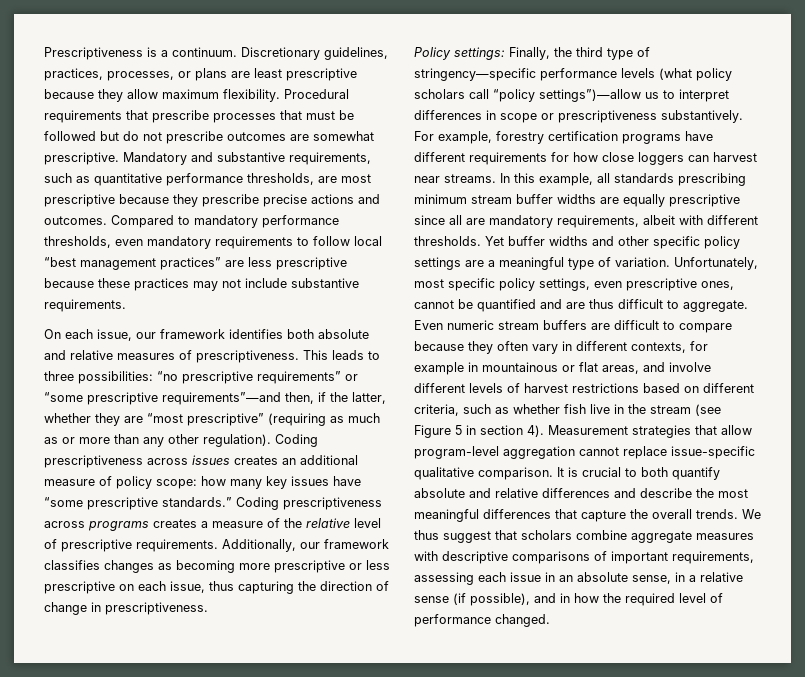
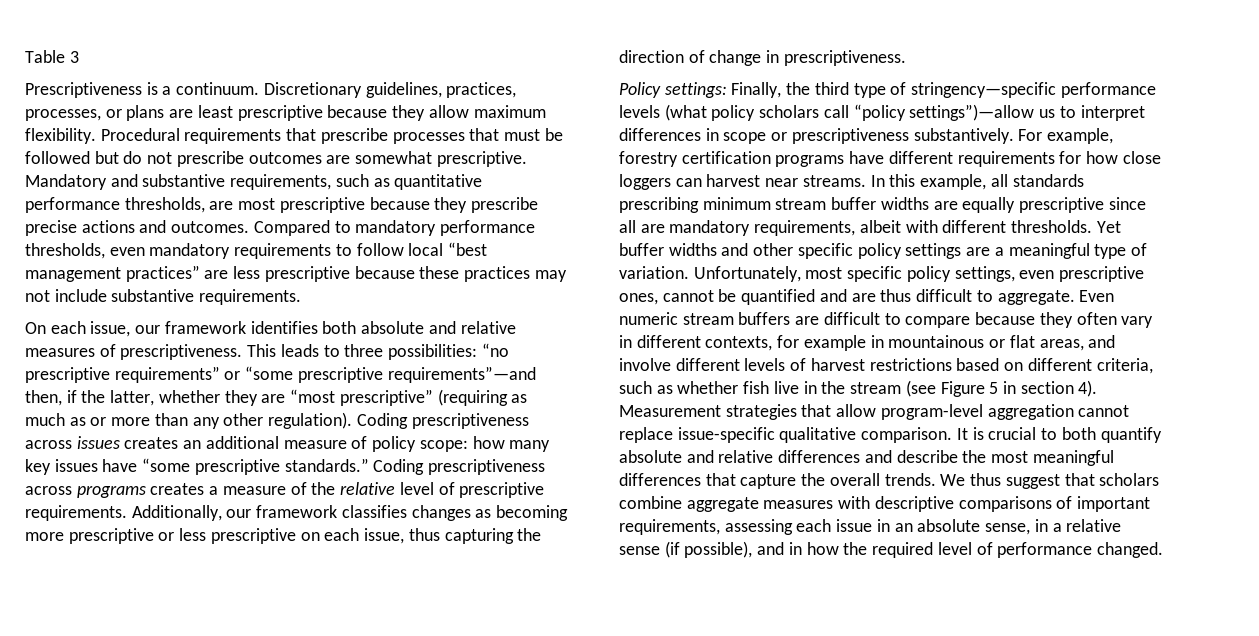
(44, 53) none -> [25,50,79,63] Table 3 //

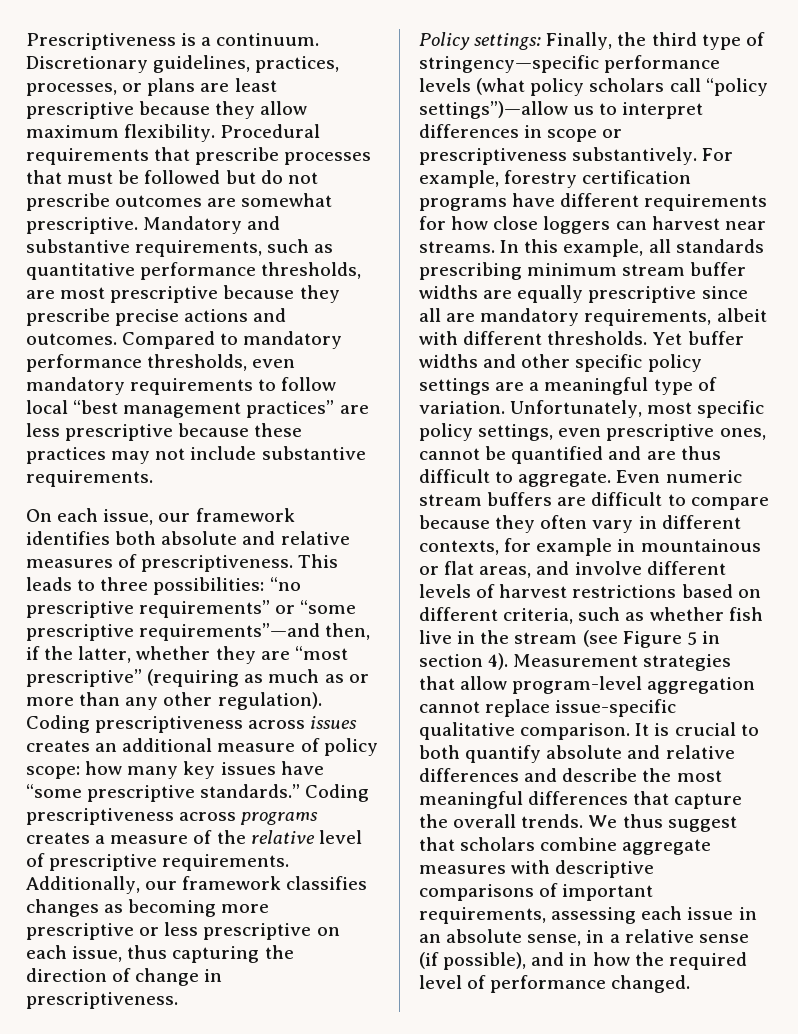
[25,50,79,63] Table 3 // -> (26, 41) none

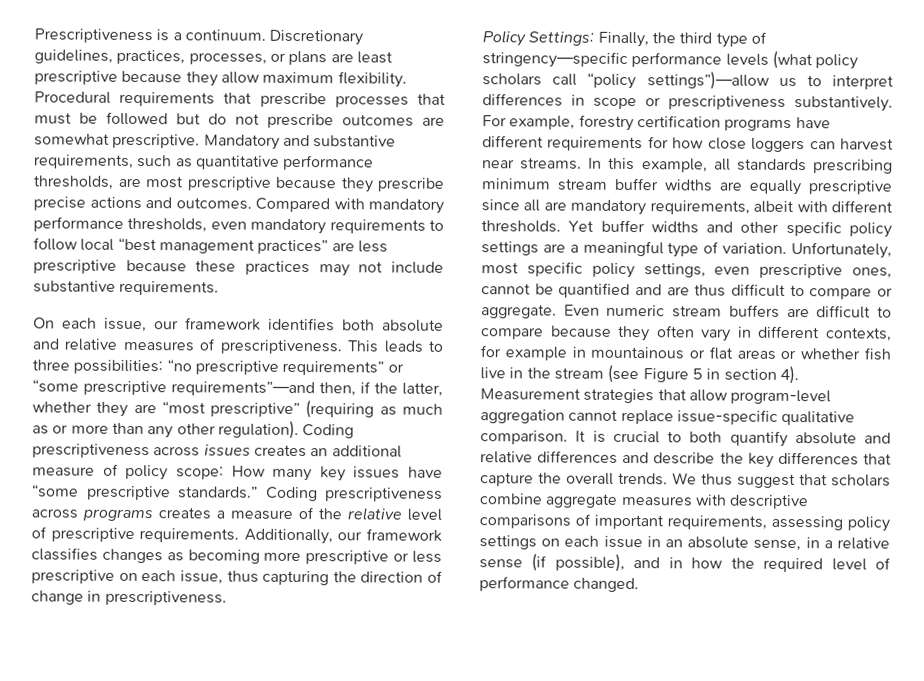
[220,333,239,345] to -> [333,198,365,210] with
[85,761,123,775] how -> [231,465,266,477] How
[474,33,542,50] settings: -> [528,31,595,46] Settings:
(514, 477) none -> [809,287,893,300] compare or
[479,561,726,578] [419,584,761,598] [419,607,645,624] areas, and involve different levels of harvest restrictions based on different criteria, such as -> [736,349,797,360] areas or
[676,770,722,782] [419,791,523,809] most meaningful -> [747,452,774,468] key
(637, 915) none -> [847,516,890,532] [479,535,561,550] policy settings on

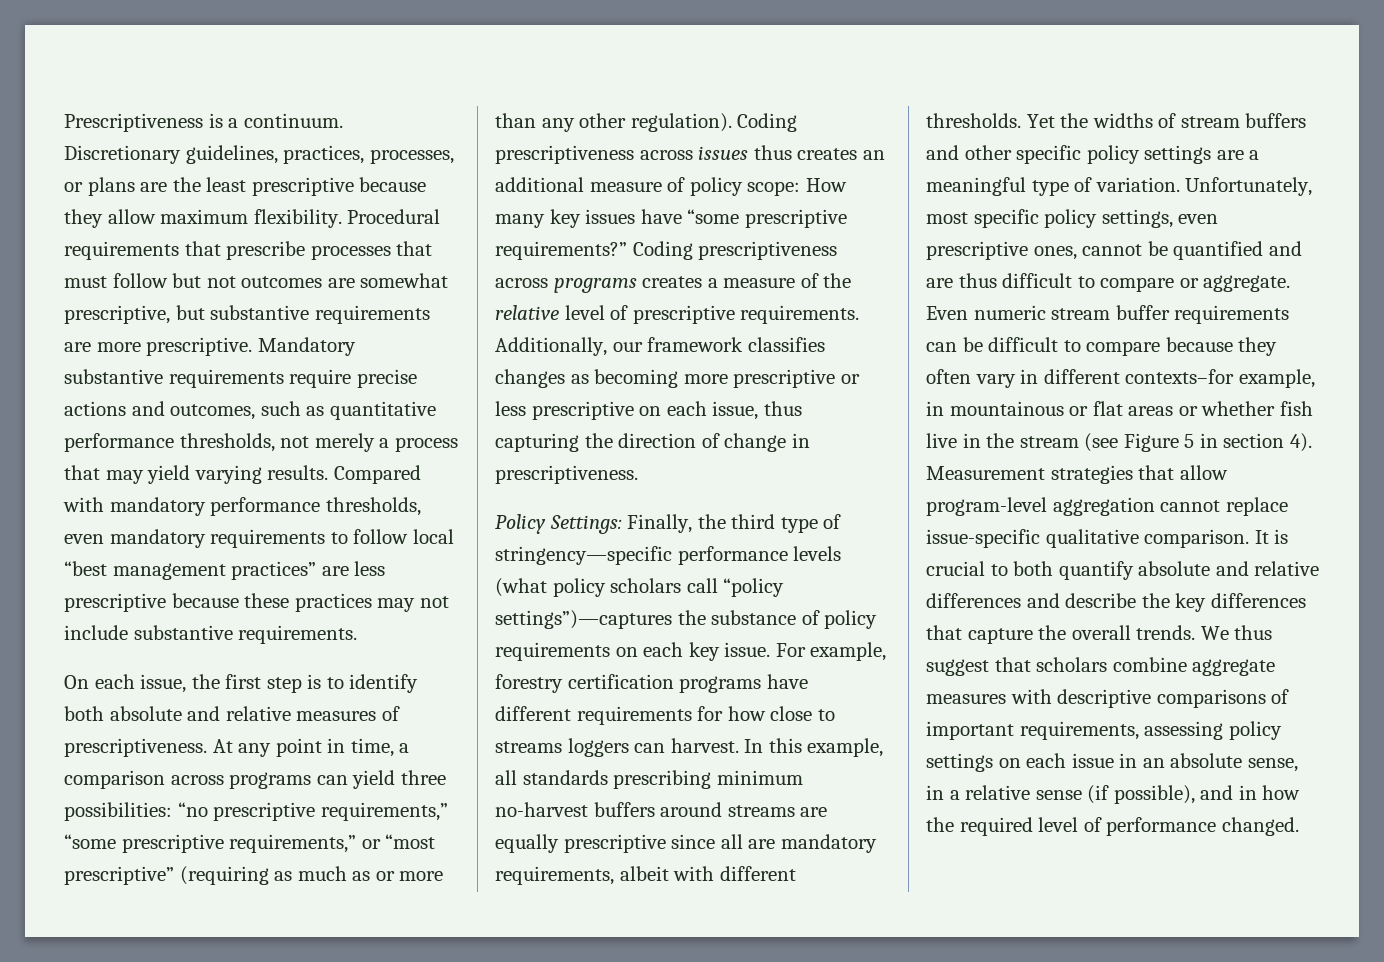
(354, 58) none -> [172,177,201,192] the
[79,111,445,129] [34,133,397,150] [34,154,134,169] be followed but do not prescribe outcomes are somewhat prescriptive. Mandatory and substantive requirements, -> [112,273,449,288] [64,305,430,324] [64,337,356,356] [64,369,417,388] [64,401,256,420] follow but not outcomes are somewhat prescriptive, but substantive requirements are more prescriptive. Mandatory substantive requirements require precise actions and outcomes,
[117,176,444,193] [33,196,252,211] are most prescriptive because they prescribe precise actions and outcomes. -> [280,433,458,452] [64,465,329,484] not merely a process that may yield varying results.
[154,317,335,332] our framework identifies -> [191,674,419,693] the first step is to identify
[347,340,443,353] [32,359,404,376] [32,379,443,397] [32,401,157,417] This leads to three possibilities: “no prescriptive requirements” or “some prescriptive requirements”—and then, if the latter, whether they are -> [212,738,410,757] [64,770,446,789] [64,802,448,821] [64,834,381,853] At any point in time, a comparison across programs can yield three possibilities: “no prescriptive requirements,” “some prescriptive requirements,” or
(251, 450) none -> [753,145,792,160] thus
[178,486,258,499] standards.” -> [495,241,627,260] requirements?”
[646,71,894,90] [482,93,893,112] settings”)—allow us to interpret differences in scope or prescriptiveness substantively. -> [495,610,878,629] [495,642,771,661] settings”)—captures the substance of policy requirements on each key issue.
[751,137,894,153] [482,157,583,170] loggers can harvest near streams. -> [817,709,835,721] [495,738,739,757] to streams loggers can harvest.
[557,177,712,192] stream buffer widths -> [495,802,795,817] no-harvest buffers around streams
[600,219,699,234] buffer widths -> [1060,113,1307,128] the widths of stream buffers
[728,304,810,318] buffers are -> [1115,305,1290,324] [926,337,983,352] buffer requirements can be
[826,327,892,342] [480,345,567,361] contexts, for example -> [1125,369,1315,388] contexts–for example,

